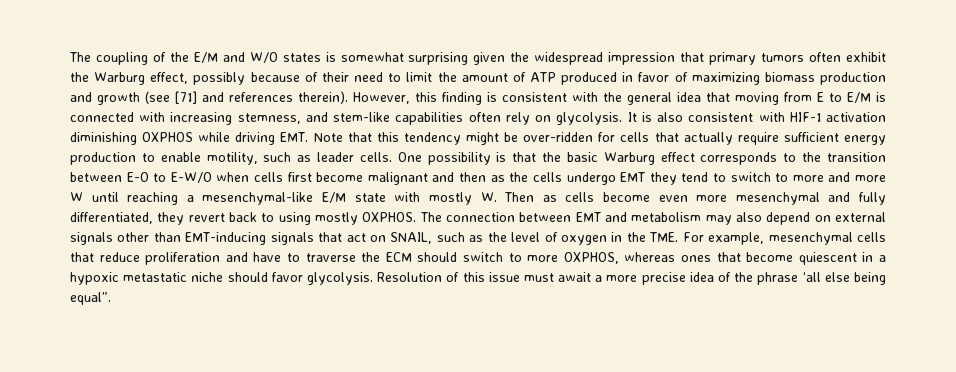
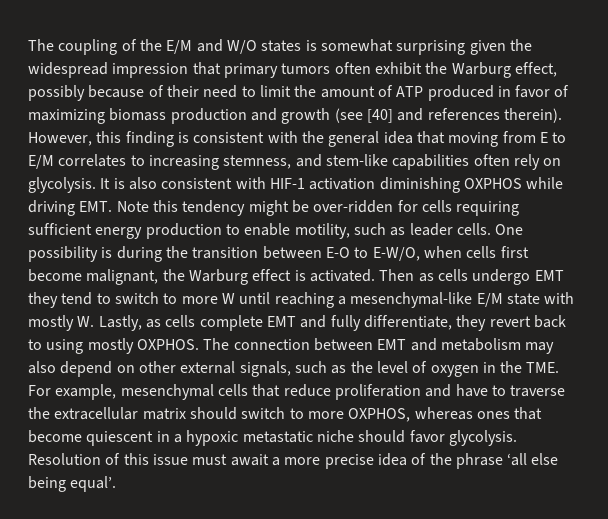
[175,91,197,104] [71] -> [366,109,393,123] [40]
[876,92,886,102] [70,112,166,122] is connected with -> [58,154,145,167] correlates to
[347,132,372,142] that -> (149, 206) none
[654,132,779,145] that actually require -> [456,201,520,216] requiring
[512,152,797,165] that the basic Warburg effect corresponds to -> [116,246,162,262] during
[170,172,212,183] E-W/O -> [372,247,420,261] E-W/O,
[367,172,529,185] malignant and then as the -> [86,269,434,285] malignant, the Warburg effect is activated. Then as
[828,172,886,182] and more -> (218, 300) none
[504,192,820,205] Then as cells become even more mesenchymal -> [98,315,296,331] Lastly, as cells complete EMT
[70,212,153,224] differentiated, -> [363,315,452,330] differentiate,
[835,212,887,222] [70,232,433,245] external signals other than EMT-inducing signals that act on SNAIL, -> [138,361,291,377] other external signals,
[385,252,412,262] ECM -> [54,407,186,420] extracellular matrix
[70,292,111,305] equal”. -> [70,476,117,492] equal’.

